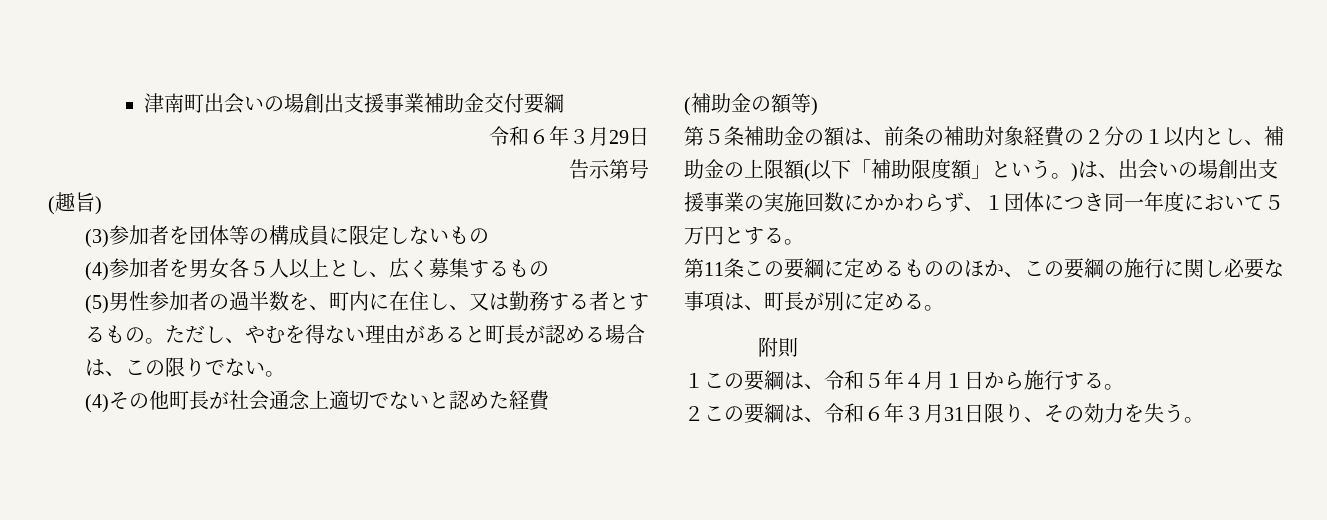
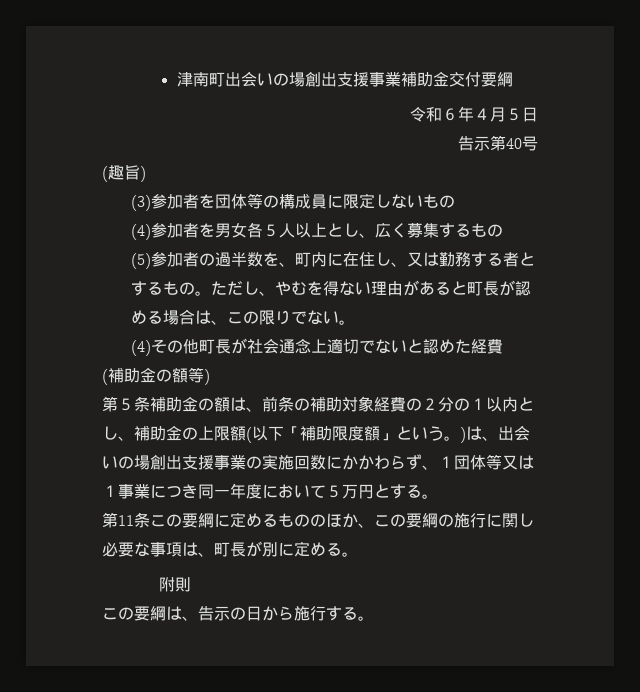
[569,127,629,146] ３月29 -> [474,107,522,122] ４月５
(629, 169) none -> [506,138,522,149] 40
[108,291,149,311] 男性 -> (151, 261) none
(1044, 202) none -> [486,454,534,470] [102,484,150,499] 等又は１事業
[684,370,964,391] １この要綱は、令和５年４月１ -> [102,606,246,621] この要綱は、告示の
[684,403,1204,424] // ２この要綱は、令和６年３月31日限り、その効力を失う。 -> (374, 618) none

